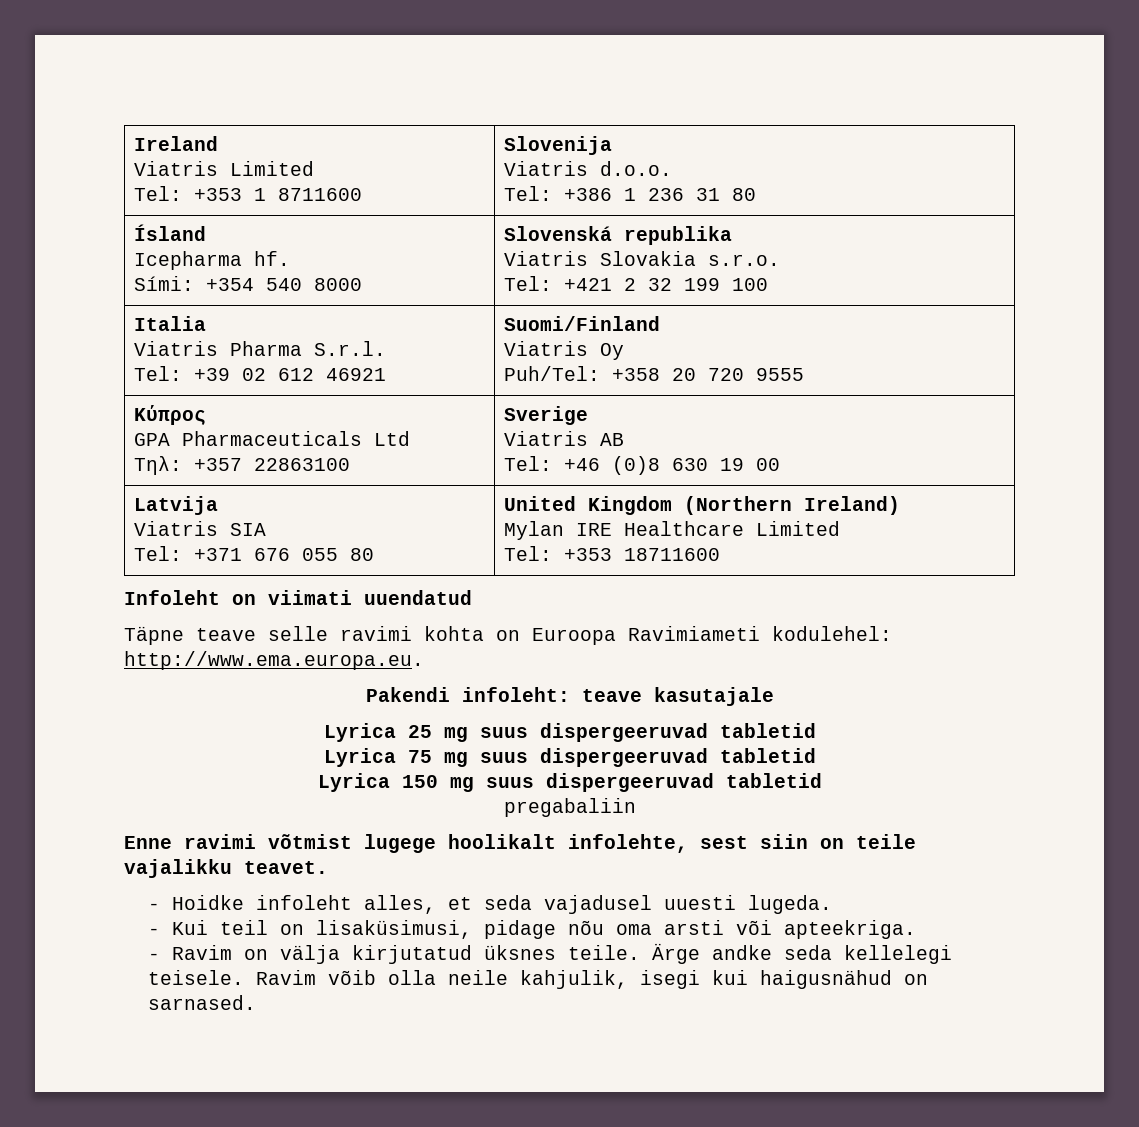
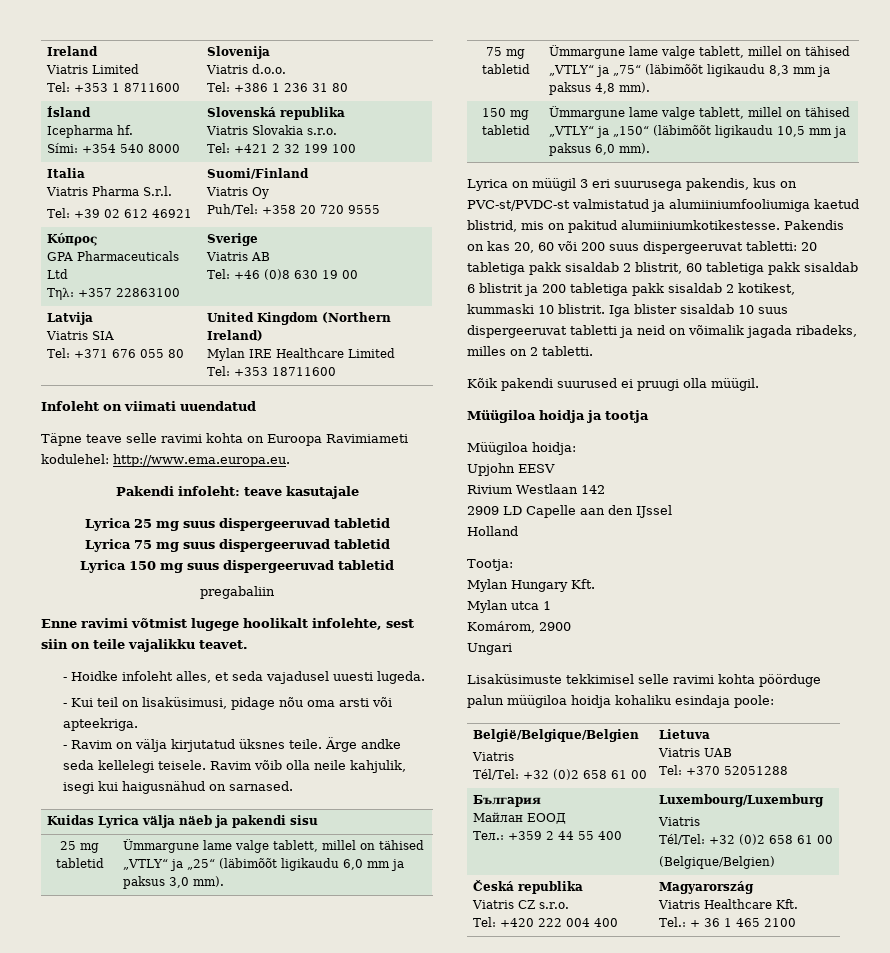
(256, 1002) none -> [46,815,318,828] [60,841,99,853] [55,858,104,868] [122,839,424,853] [122,858,404,871] [122,876,224,889] [486,47,525,59] [481,64,530,74] [548,45,850,59] [548,64,830,77] [548,82,650,95] [482,108,529,120] [481,125,530,135] [548,106,850,120] [548,125,846,138] [548,143,650,156] [467,178,797,191] [467,199,859,212] [467,220,844,233] [467,241,817,254] [467,262,858,275] [467,283,795,296] [467,304,788,317] [467,325,857,338] [467,346,593,356] [467,378,759,391] [467,410,649,423] [467,442,576,455] [467,463,555,476] [467,484,605,494] [467,505,672,518] [467,526,518,536] [467,559,513,571] [467,579,595,592] [467,600,551,613] [467,621,571,633] [467,643,512,655] [467,674,821,687] [467,695,774,708] [472,729,639,742] [471,752,514,761] [472,769,647,780] [658,729,710,739] [657,748,732,757] [658,765,788,775] [472,795,541,807] [472,812,566,824] [472,831,622,840] [658,794,824,807] [657,817,700,826] [658,834,833,845] [658,856,775,869] [472,880,583,894] [471,900,570,909] [472,917,618,927] [658,881,754,894] [657,899,798,909] [658,917,796,927] // Kuidas Lyrica välja näeb ja pakendi sisu // 25 mg tabletid | Ümmargune lame valge tablett, millel on tähised „VTLY“ ja „25“ (läbimõõt ligikaudu 6,0 mm ja paksus 3,0 mm). // 75 mg tabletid | Ümmargune lame valge tablett, millel on tähised „VTLY“ ja „75“ (läbimõõt ligikaudu 8,3 mm ja paksus 4,8 mm). // 150 mg tabletid | Ümmargune lame valge tablett, millel on tähised „VTLY“ ja „150“ (läbimõõt ligikaudu 10,5 mm ja paksus 6,0 mm). // Lyrica on müügil 3 eri suurusega pakendis, kus on PVC-st/PVDC-st valmistatud ja alumiiniumfooliumiga kaetud blistrid, mis on pakitud alumiiniumkotikestesse. Pakendis on kas 20, 60 või 200 suus dispergeeruvat tabletti: 20 tabletiga pakk sisaldab 2 blistrit, 60 tabletiga pakk sisaldab 6 blistrit ja 200 tabletiga pakk sisaldab 2 kotikest, kummaski 10 blistrit. Iga blister sisaldab 10 suus dispergeeruvat tabletti ja neid on võimalik jagada ribadeks, milles on 2 tabletti. // Kõik pakendi suurused ei pruugi olla müügil. // Müügiloa hoidja ja tootja // Müügiloa hoidja: // Upjohn EESV // Rivium Westlaan 142 // 2909 LD Capelle aan den IJssel // Holland // Tootja: // Mylan Hungary Kft. // Mylan utca 1 // Komárom, 2900 // Ungari // Lisaküsimuste tekkimisel selle ravimi kohta pöörduge palun müügiloa hoidja kohaliku esindaja poole: // België/Belgique/Belgien // Viatris // Tél/Tel: +32 (0)2 658 61 00 | Lietuva // Viatris UAB // Tel: +370 52051288 // България // Майлан ЕООД // Тел.: +359 2 44 55 400 | Luxembourg/Luxemburg // Viatris // Tél/Tel: +32 (0)2 658 61 00 // (Belgique/Belgien) // Česká republika // Viatris CZ s.r.o. // Tel: +420 222 004 400 | Magyarország // Viatris Healthcare Kft. // Tel.: + 36 1 465 2100

